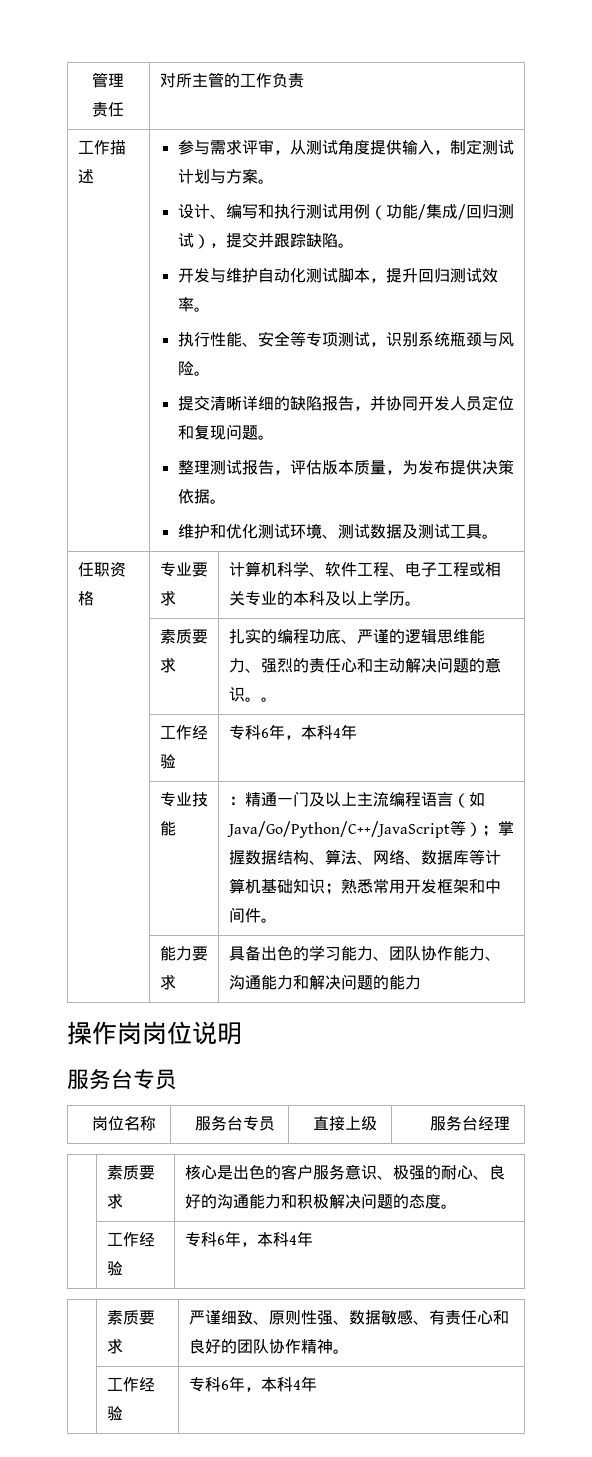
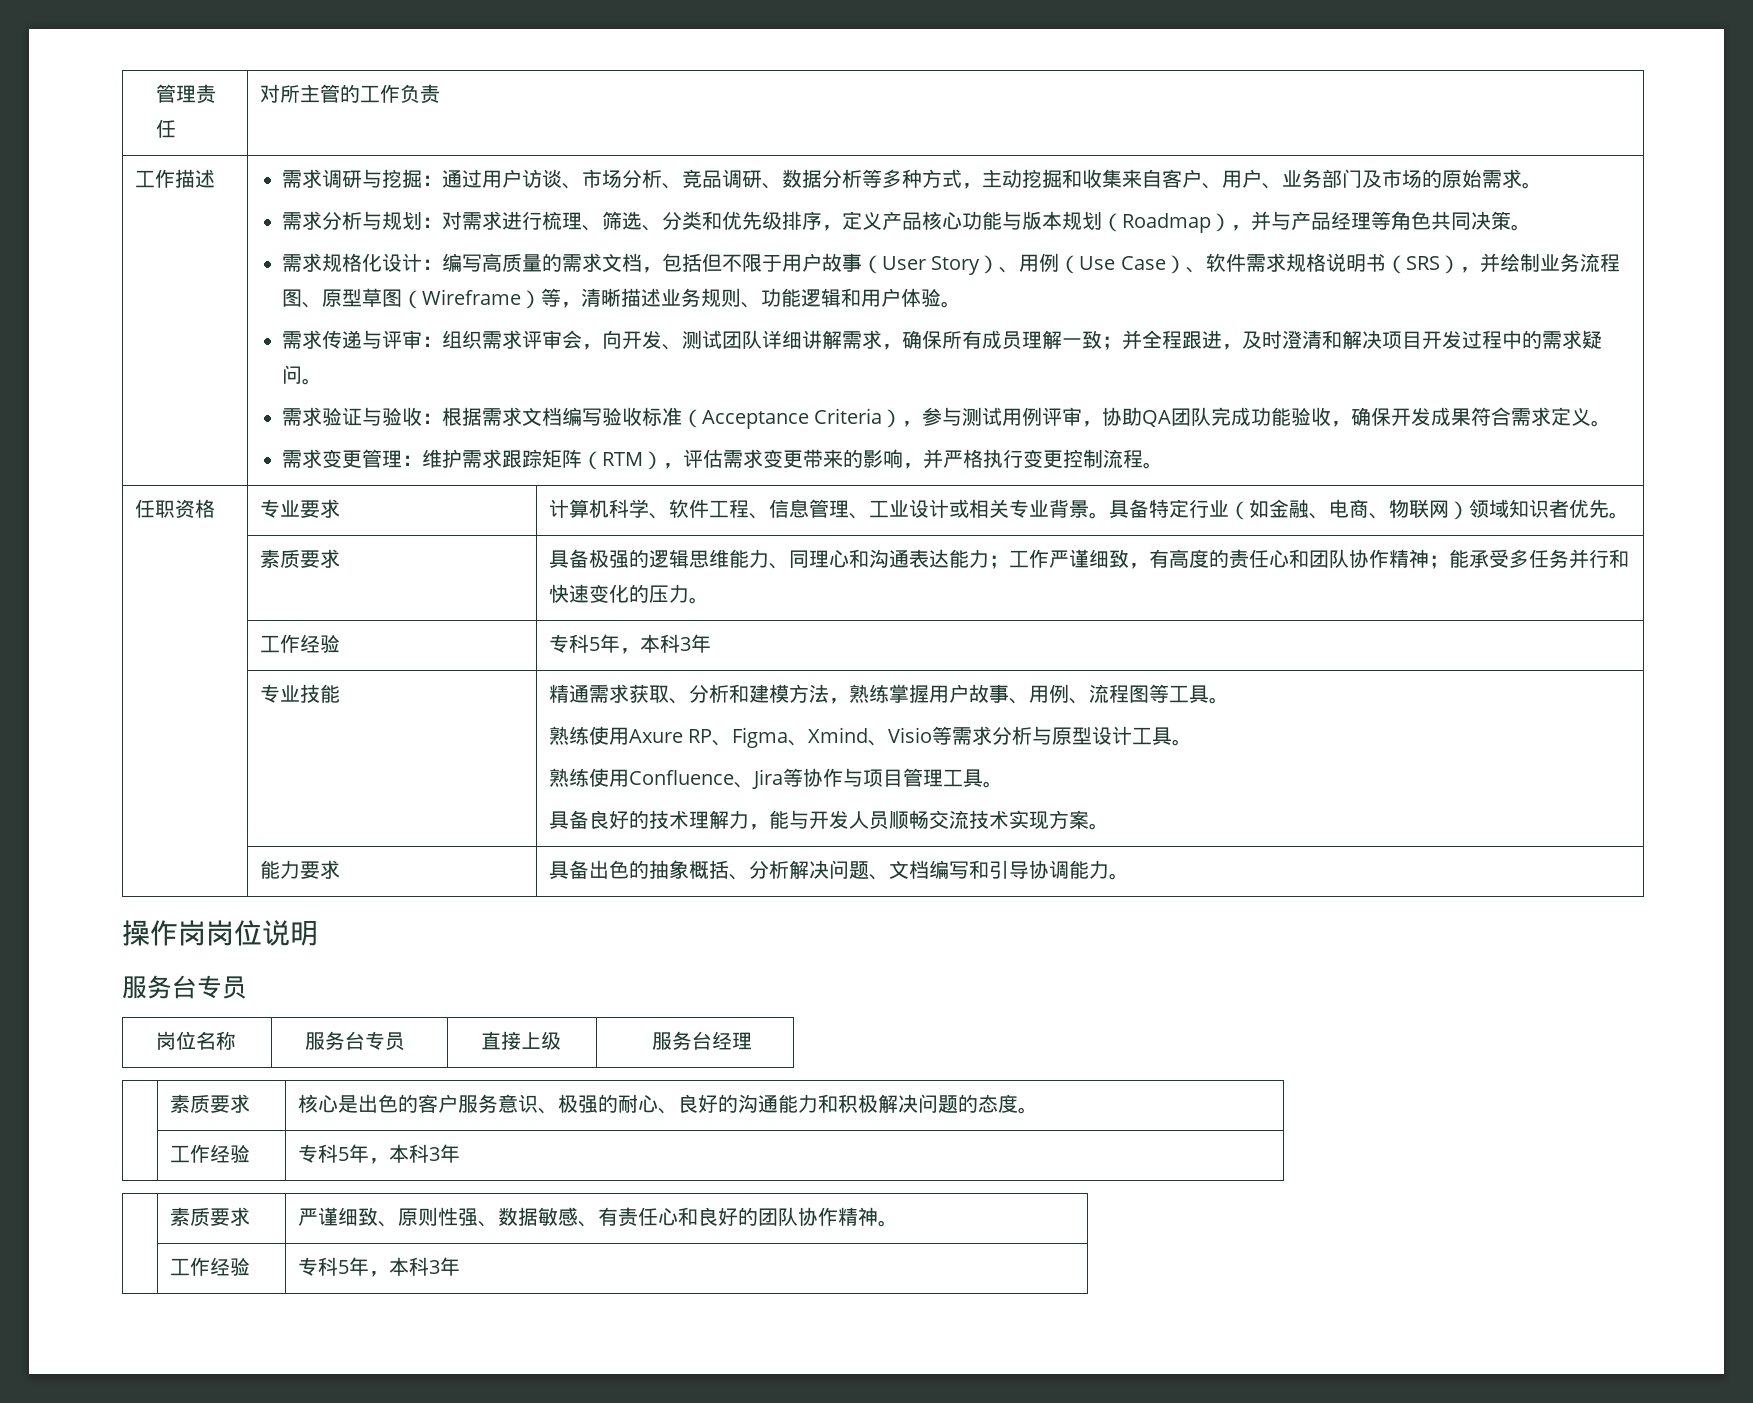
[177,139,514,155] [177,169,274,184] [177,204,514,220] [177,232,354,249] [177,268,498,283] [177,297,210,312] [177,331,514,347] [177,361,210,376] [177,395,514,411] [177,424,274,440] [177,459,514,475] [177,489,226,504] [177,523,482,539] 参与需求评审，从测试角度提供输入，制定测试计划与方案。 // 设计、编写和执行测试用例（功能/集成/回归测试），提交并跟踪缺陷。 // 开发与维护自动化测试脚本，提升回归测试效率。 // 执行性能、安全等专项测试，识别系统瓶颈与风险。 // 提交清晰详细的缺陷报告，并协同开发人员定位和复现问题。 // 整理测试报告，评估版本质量，为发布提供决策依据。 // 维护和优化测试环境、测试数据及测试工具 -> [281,169,1542,189] [281,211,1531,233] [281,253,1620,275] [281,288,961,309] [281,330,1602,350] [281,365,322,385] [281,407,1612,429] [281,449,1143,470] 需求调研与挖掘：通过用户访谈、市场分析、竞品调研、数据分析等多种方式，主动挖掘和收集来自客户、用户、业务部门及市场的原始需求。 // 需求分析与规划：对需求进行梳理、筛选、分类和优先级排序，定义产品核心功能与版本规划（Roadmap），并与产品经理等角色共同决策。 // 需求规格化设计：编写高质量的需求文档，包括但不限于用户故事（User Story）、用例（Use Case）、软件需求规格说明书（SRS），并绘制业务流程图、原型草图（Wireframe）等，清晰描述业务规则、功能逻辑和用户体验。 // 需求传递与评审：组织需求评审会，向开发、测试团队详细讲解需求，确保所有成员理解一致；并全程跟进，及时澄清和解决项目开发过程中的需求疑问。 // 需求验证与验收：根据需求文档编写验收标准（Acceptance Criteria），参与测试用例评审，协助QA团队完成功能验收，确保开发成果符合需求定义。 // 需求变更管理：维护需求跟踪矩阵（RTM），评估需求变更带来的影响，并严格执行变更控制流程
[404,562,501,577] [228,590,421,606] [159,629,208,644] [159,657,176,673] [228,628,485,644] [228,657,501,673] [228,687,277,702] [159,725,208,740] [159,754,176,769] [228,724,341,740] 电子工程或相关专业的本科及以上学历。 // | 素质要求 | 扎实的编程功底、严谨的逻辑思维能力、强烈的责任心和主动解决问题的意识。。 // | 工作经验 | 专科6年，本科4 -> [768,499,1629,520] [259,549,340,568] [548,549,1629,569] [548,584,709,604] [259,634,340,653] [548,634,691,654] 信息管理、工业设计或相关专业背景。具备特定行业（如金融、电商、物联网）领域知识者优先。 // | 素质要求 | 具备极强的逻辑思维能力、同理心和沟通表达能力；工作严谨细致，有高度的责任心和团队协作精神；能承受多任务并行和快速变化的压力。 // | 工作经验 | 专科5年，本科3
[228,791,485,808] [226,820,514,838] [228,849,501,865] [228,878,501,895] [228,907,261,923] ：精通一门及以上主流编程语言（如Java/Go/Python/C++/JavaScript等）；掌握数据结构、算法、网络、数据库等计算机基础知识；熟悉常用开发框架和中间件 -> [548,684,1229,704] [548,726,1193,748] [548,768,1003,789] [548,810,1089,830] 精通需求获取、分析和建模方法，熟练掌握用户故事、用例、流程图等工具。 // 熟练使用Axure RP、Figma、Xmind、Visio等需求分析与原型设计工具。 // 熟练使用Confluence、Jira等协作与项目管理工具。 // 具备良好的技术理解力，能与开发人员顺畅交流技术实现方案
[308,945,501,961] [228,974,421,990] 学习能力、团队协作能力、沟通能力和解决问题的能力 -> [648,860,1129,880] 抽象概括、分析解决问题、文档编写和引导协调能力。
[216,1231,297,1247] 6年，本科4 -> [337,1144,440,1164] 5年，本科3
[220,1376,301,1392] 6年，本科4 -> [337,1257,440,1277] 5年，本科3

